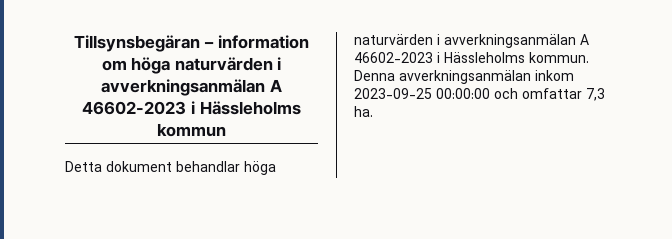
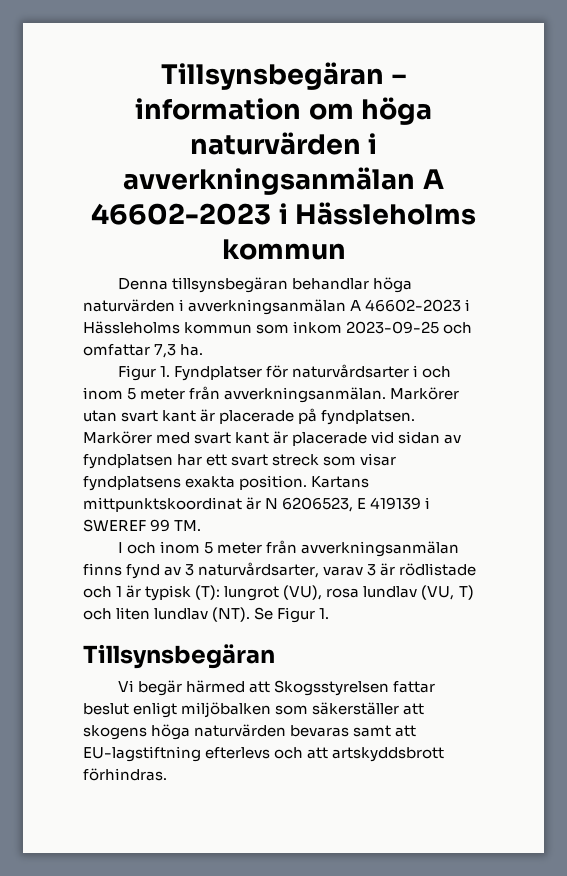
[65,161,172,172] Detta dokument -> [117,277,288,293] Denna tillsynsbegäran
[529,52,589,63] [354,70,531,84] kommun. Denna avverkningsanmälan -> [184,322,290,334] kommun som
[436,88,490,99] 00:00:00 -> (440, 327) none
(373, 111) none -> [117,364,451,381] [83,386,460,403] [83,408,416,425] [83,431,462,446] [83,453,397,469] [83,475,370,491] [83,497,431,512] [83,519,202,532] [117,540,459,557] [83,562,477,579] [83,585,474,601] [83,607,330,623] [83,644,275,669] [117,680,435,696] [83,702,425,718] [83,724,417,740] [83,746,445,762] [83,768,167,781] // Figur 1. Fyndplatser för naturvårdsarter i och inom 5 meter från avverkningsanmälan. Markörer utan svart kant är placerade på fyndplatsen. Markörer med svart kant är placerade vid sidan av fyndplatsen har ett svart streck som visar fyndplatsens exakta position. Kartans mittpunktskoordinat är N 6206523, E 419139 i SWEREF 99 TM. // I och inom 5 meter från avverkningsanmälan finns fynd av 3 naturvårdsarter, varav 3 är rödlistade och 1 är typisk (T): lungrot (VU), rosa lundlav (VU, T) och liten lundlav (NT). Se Figur 1. // Tillsynsbegäran // Vi begär härmed att Skogsstyrelsen fattar beslut enligt miljöbalken som säkerställer att skogens höga naturvärden bevaras samt att EU-lagstiftning efterlevs och att artskyddsbrott förhindras.

